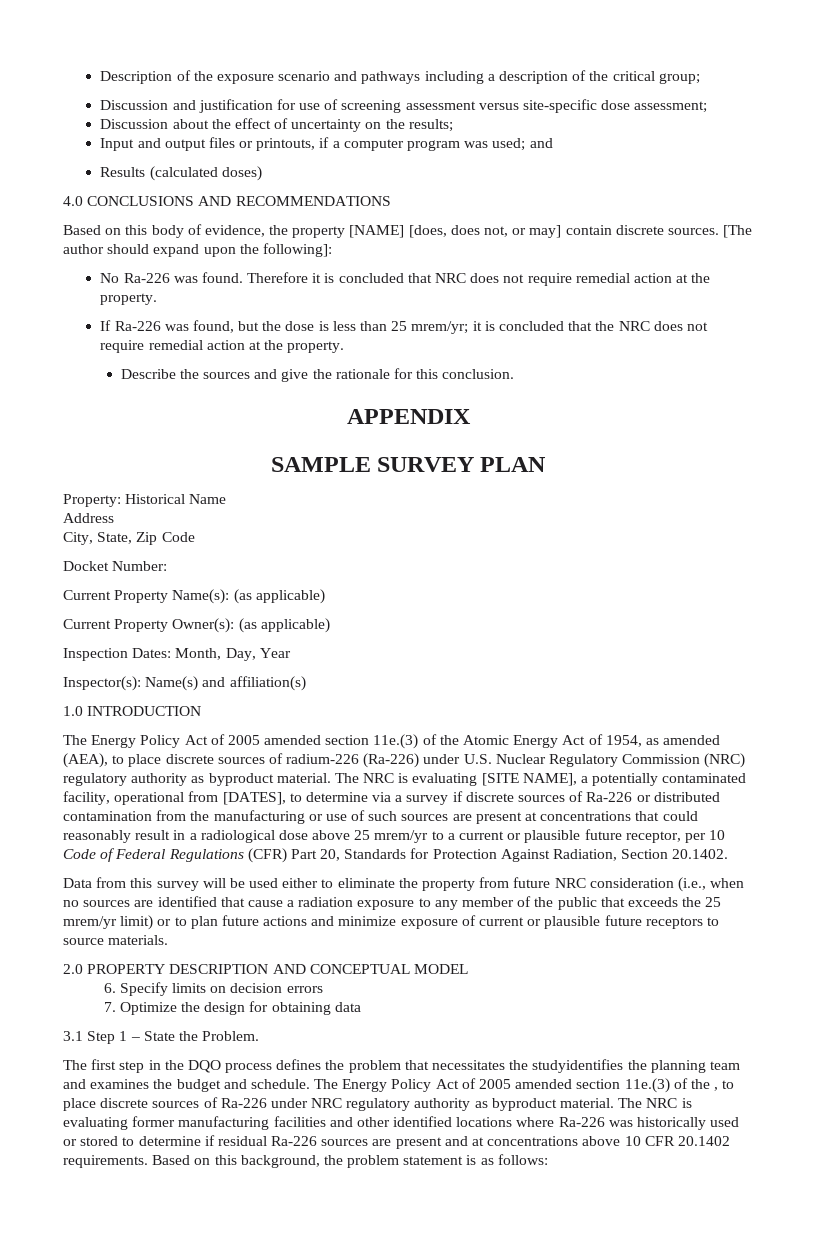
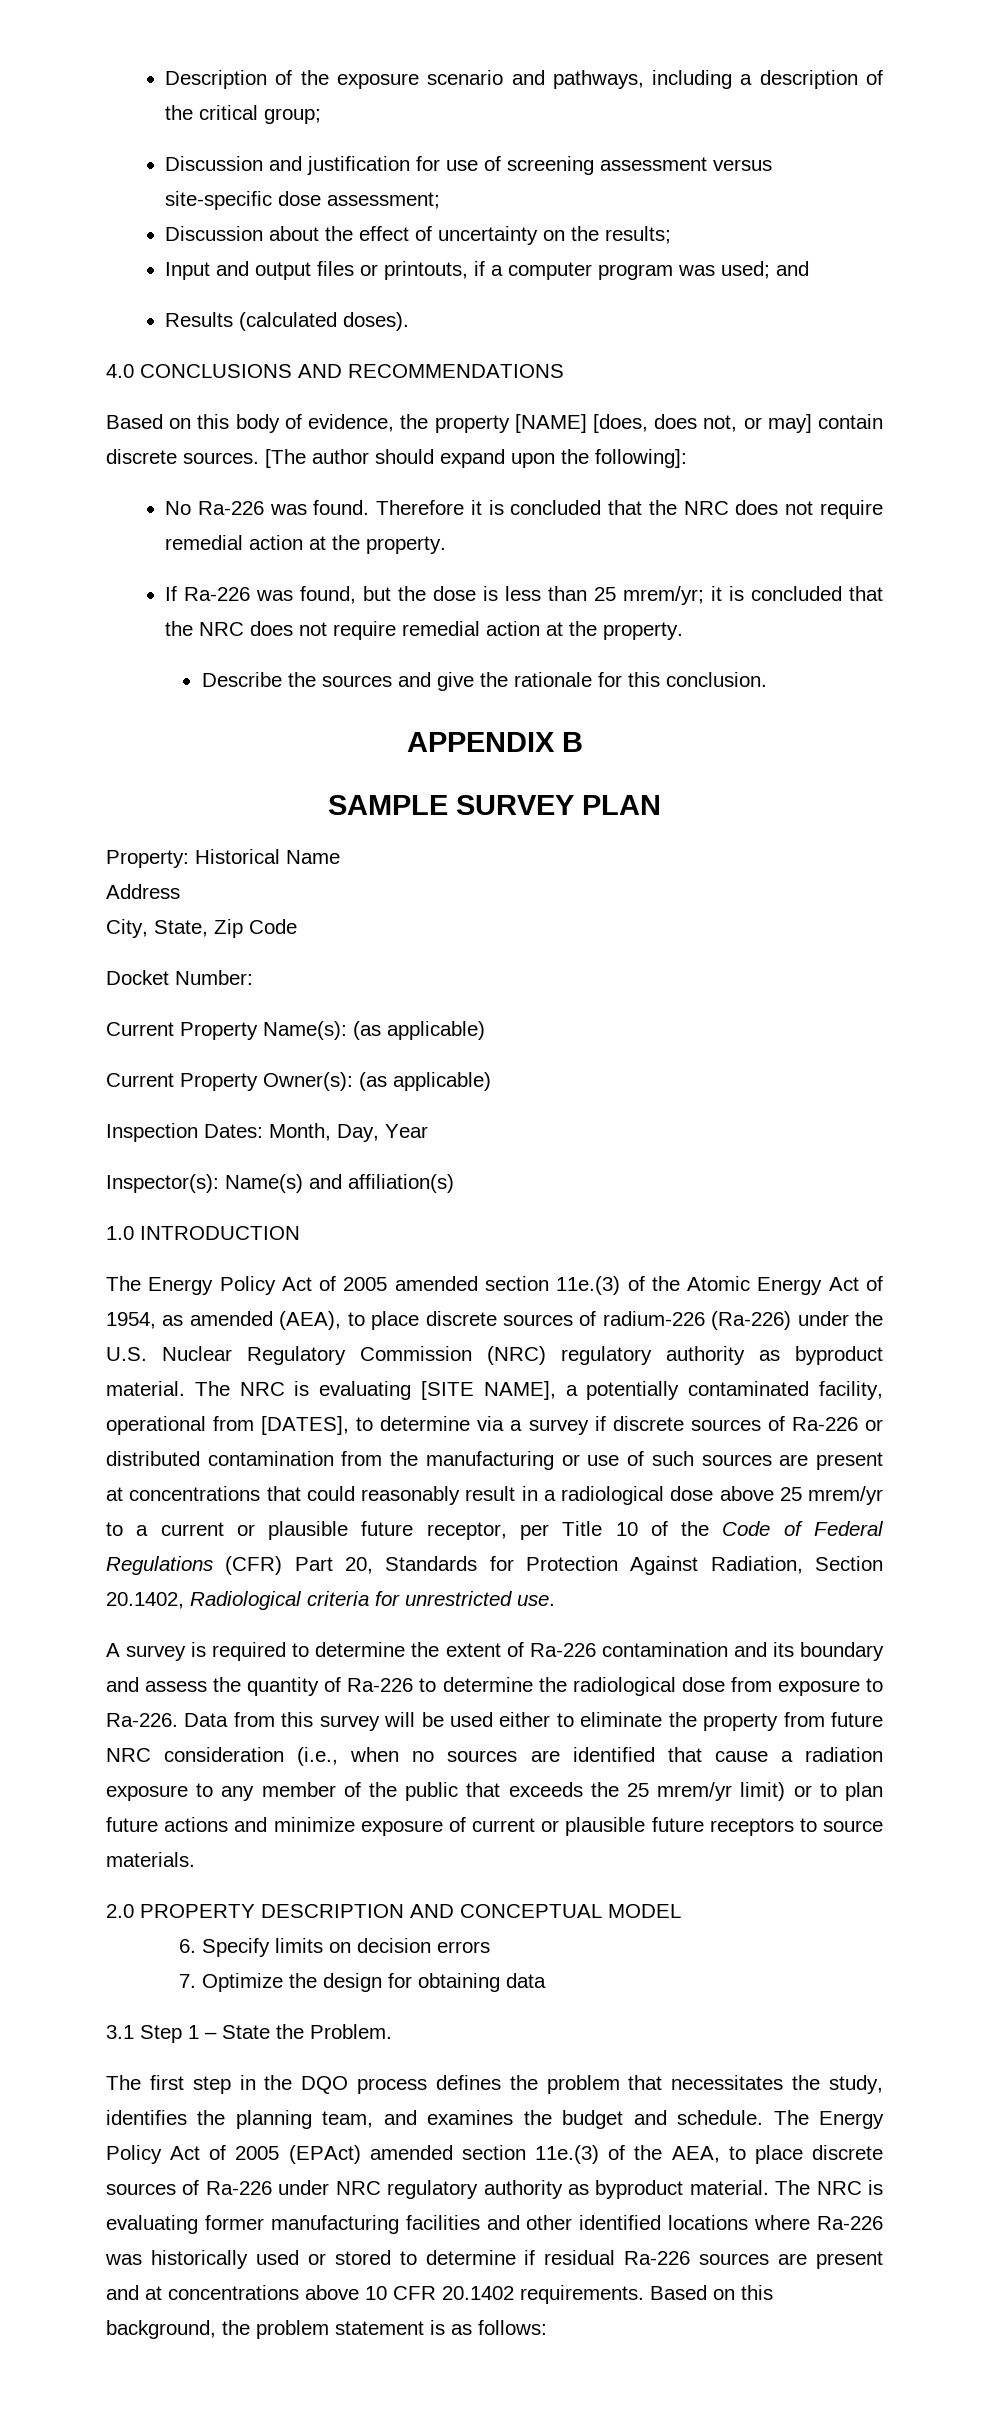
[361,71,421,84] pathways -> [552,70,644,89] pathways,
[221,166,262,181] doses) -> [343,312,410,331] doses).
(432, 278) none -> [648,500,677,515] the
(471, 416) none -> [561,732,583,752] B
(461, 759) none -> [854,1311,883,1326] the
[709,830,726,840] 10 -> [562,1521,710,1536] Title 10 of the
[672,849,729,859] 20.1402. // -> [106,1591,555,1610] [106,1642,885,1661] [106,1677,884,1696] [106,1713,178,1727] 20.1402, Radiological criteria for unrestricted use. // A survey is required to determine the extent of Ra-226 contamination and its boundary and assess the quantity of Ra-226 to determine the radiological dose from exposure to Ra-226.
[532,1059,624,1073] studyidentifies -> [828,2075,883,2094] [106,2110,187,2125] study, identifies
[709,1061,740,1070] team -> [322,2111,374,2128] team,
[515,1078,719,1093] amended section 11e.(3) of the , -> [288,2145,720,2164] (EPAct) amended section 11e.(3) of the AEA,

